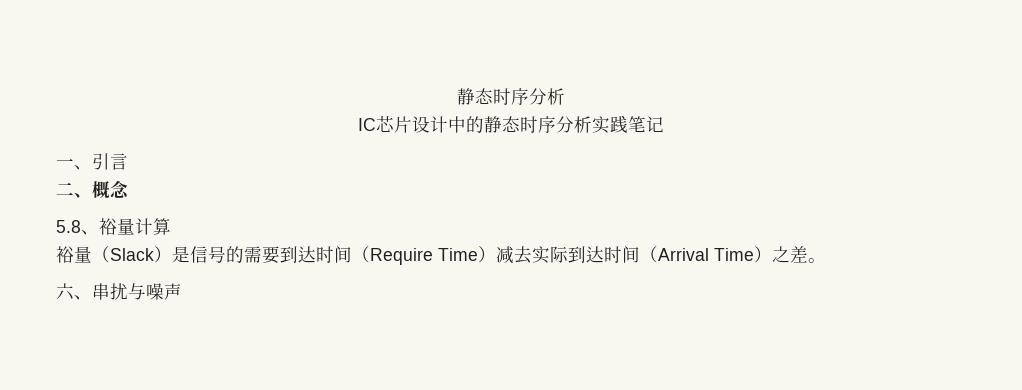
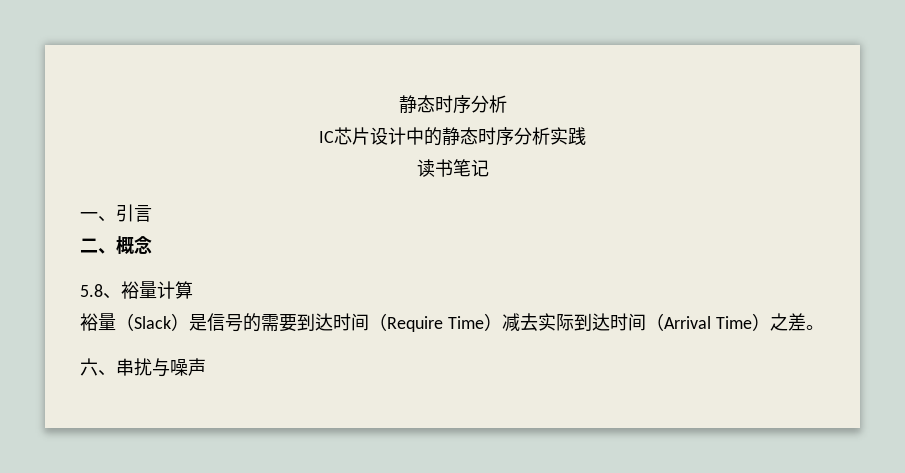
(628, 125) none -> [416,159,453,177] // 读书

